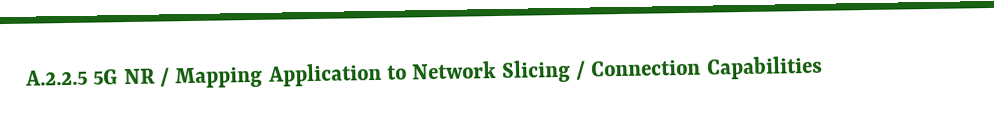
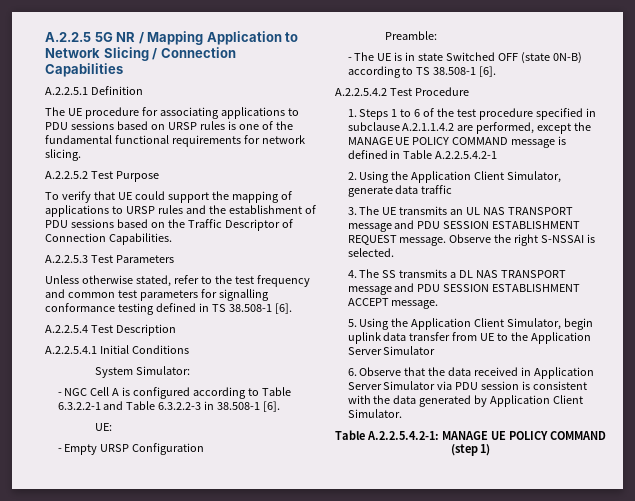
(823, 67) none -> [45,86,143,95] [45,107,299,119] [45,121,293,130] [45,135,305,147] [45,149,81,161] [45,171,159,182] [45,191,292,203] [45,205,316,217] [45,219,293,231] [45,233,172,245] [45,255,174,263] [45,275,310,287] [45,289,269,301] [45,303,292,315] [45,324,176,336] [45,345,189,354] [94,366,190,378] [57,387,292,399] [57,401,281,412] [94,423,112,431] [57,443,205,455] [384,31,437,40] [347,52,583,64] [347,66,497,78] [335,87,469,96] [347,108,597,120] [347,122,592,134] [347,136,567,148] [347,150,498,159] [347,171,562,183] [347,185,453,197] [347,206,574,215] [347,220,581,232] [347,234,596,246] [347,248,394,257] [347,269,567,278] [347,283,581,295] [347,298,439,309] [347,318,594,330] [347,332,592,344] [347,346,436,355] [347,367,595,379] [347,381,588,390] [347,395,584,407] [347,409,402,418] [335,430,606,440] [450,444,491,456] // A.2.2.5.1 Definition // The UE procedure for associating applications to PDU sessions based on URSP rules is one of the fundamental functional requirements for network slicing. // A.2.2.5.2 Test Purpose // To verify that UE could support the mapping of applications to URSP rules and the establishment of PDU sessions based on the Traffic Descriptor of Connection Capabilities. // A.2.2.5.3 Test Parameters // Unless otherwise stated, refer to the test frequency and common test parameters for signalling conformance testing defined in TS 38.508-1 [6]. // A.2.2.5.4 Test Description // A.2.2.5.4.1 Initial Conditions // System Simulator: // - NGC Cell A is configured according to Table 6.3.2.2-1 and Table 6.3.2.2-3 in 38.508-1 [6]. // UE: // - Empty URSP Configuration // Preamble: // - The UE is in state Switched OFF (state 0N-B) according to TS 38.508-1 [6]. // A.2.2.5.4.2 Test Procedure // 1. Steps 1 to 6 of the test procedure specified in subclause A.2.1.1.4.2 are performed, except the MANAGE UE POLICY COMMAND message is defined in Table A.2.2.5.4.2-1 // 2. Using the Application Client Simulator, generate data traffic // 3. The UE transmits an UL NAS TRANSPORT message and PDU SESSION ESTABLISHMENT REQUEST message. Observe the right S-NSSAI is selected. // 4. The SS transmits a DL NAS TRANSPORT message and PDU SESSION ESTABLISHMENT ACCEPT message. // 5. Using the Application Client Simulator, begin uplink data transfer from UE to the Application Server Simulator // 6. Observe that the data received in Application Server Simulator via PDU session is consistent with the data generated by Application Client Simulator. // Table A.2.2.5.4.2-1: MANAGE UE POLICY COMMAND (step 1)

